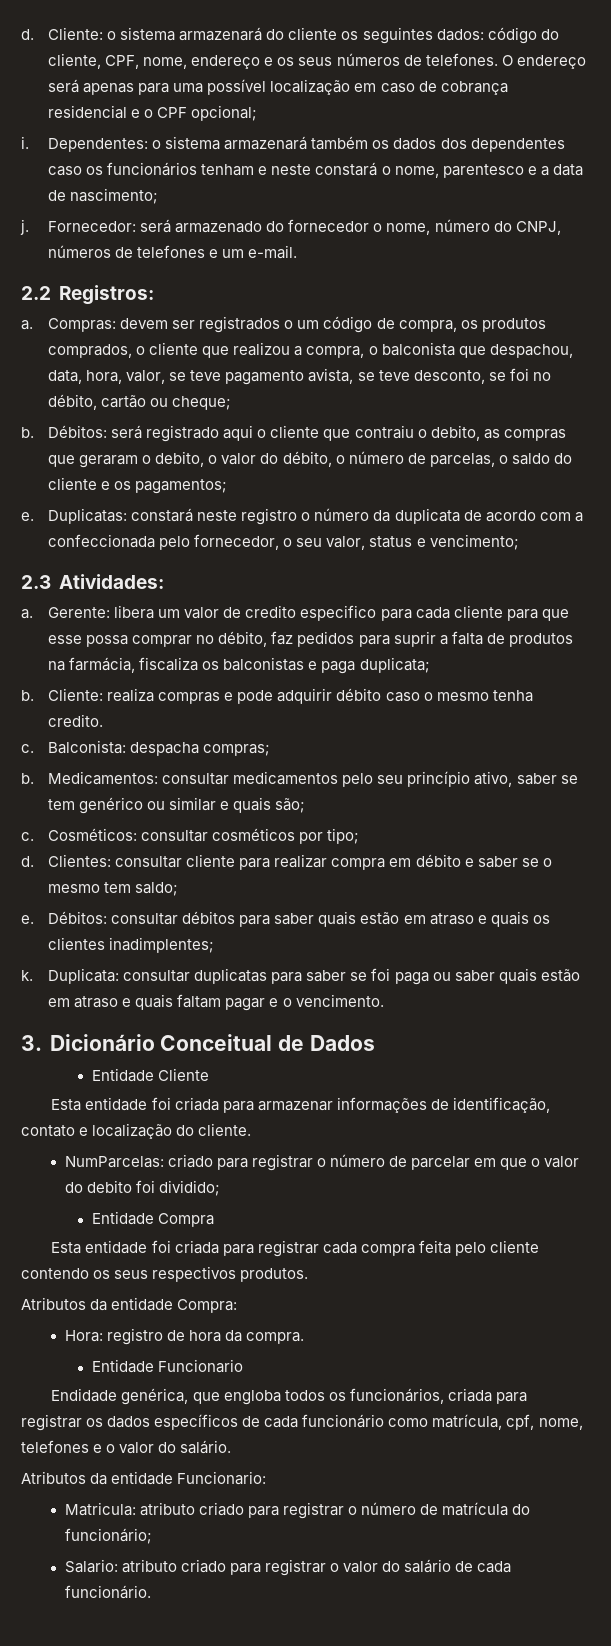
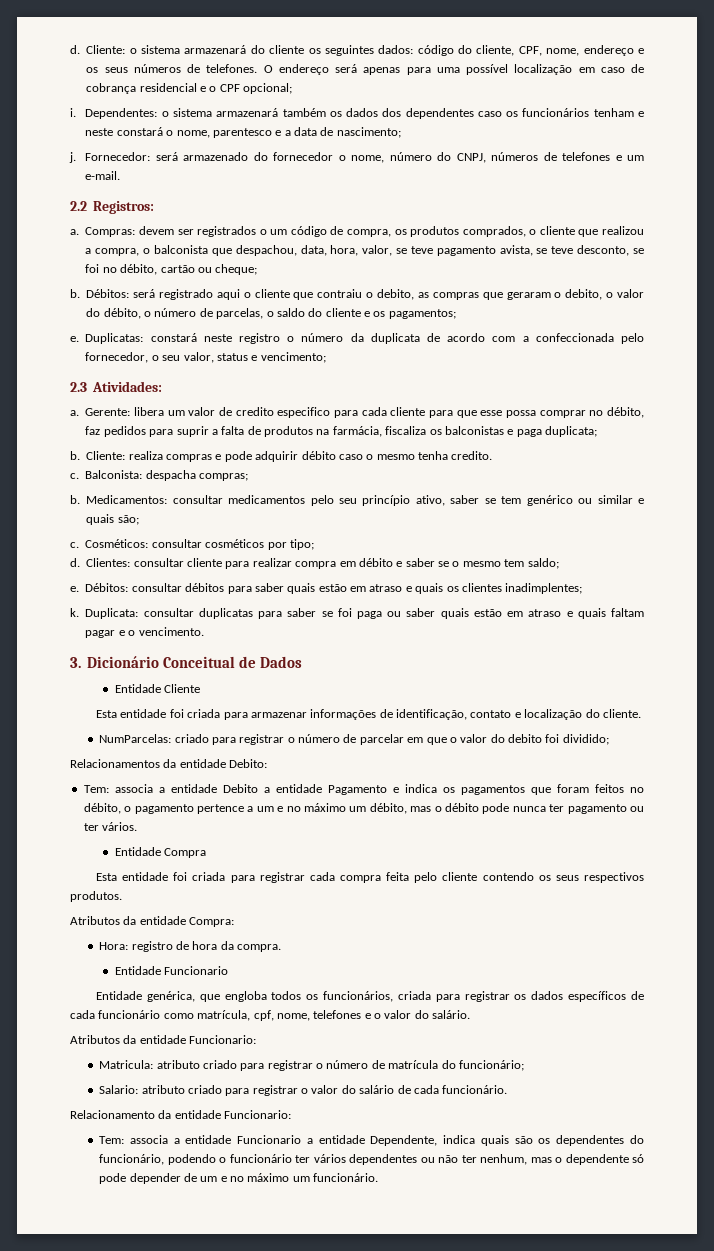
(220, 1188) none -> [70,759,268,768] [83,784,644,795] [83,803,644,814] [83,822,138,831] // Relacionamentos da entidade Debito: // Tem: associa a entidade Debito a entidade Pagamento e indica os pagamentos que foram feitos no débito, o pagamento pertence a um e no máximo um débito, mas o débito pode nunca ter pagamento ou ter vários.
[51,1388,118,1402] Endidade -> [96,991,143,1000] Entidade
(151, 1592) none -> [70,1110,292,1119] [99,1135,644,1146] [99,1154,644,1165] [99,1173,379,1184] // Relacionamento da entidade Funcionario: // Tem: associa a entidade Funcionario a entidade Dependente, indica quais são os dependentes do funcionário, podendo o funcionário ter vários dependentes ou não ter nenhum, mas o dependente só pode depender de um e no máximo um funcionário.

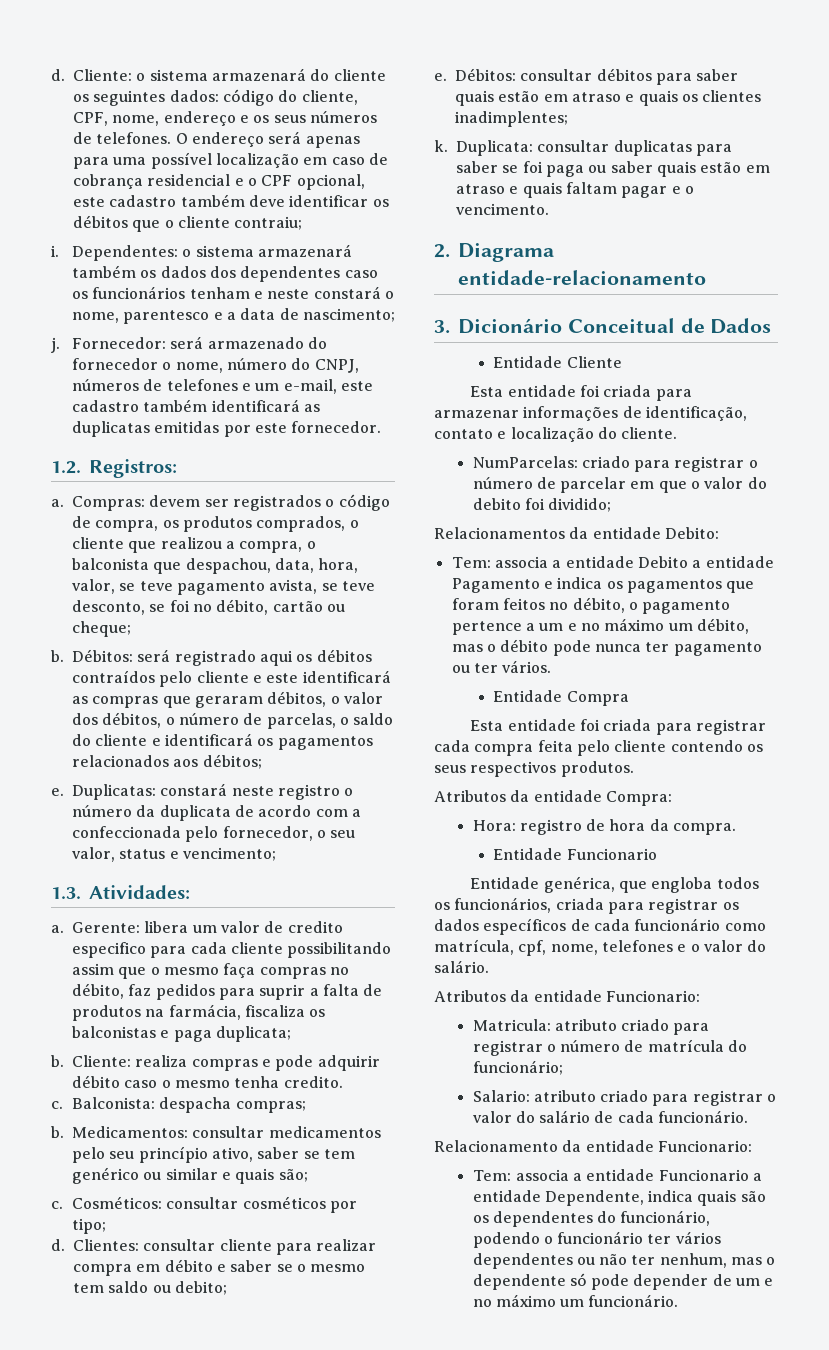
[243,83,293,94] opcional; -> [296,174,365,190] [73,194,389,207] [73,215,303,232] opcional, este cadastro também deve identificar os débitos que o cliente contraiu;
[85,171,121,180] [70,201,87,211] e-mail. // 2.2 -> [283,379,373,394] [71,399,320,412] [71,421,382,437] [51,461,81,474] e-mail, este cadastro também identificará as duplicatas emitidas por este fornecedor. // 1.2.
[270,229,288,235] um -> (335, 503) none
[243,289,645,300] [86,308,141,319] o cliente que contraiu o debito, as compras que geraram o debito, o valor do débito, -> [296,649,372,662] [72,670,391,687] [72,691,383,708] [72,712,162,728] os débitos contraídos pelo cliente e este identificará as compras que geraram débitos, o valor dos débitos,
[373,309,456,319] os pagamentos; -> [164,733,373,750] [72,754,262,769] identificará os pagamentos relacionados aos débitos;
[70,382,87,392] 2.3 -> [51,887,81,899] 1.3.
[429,410,586,418] para que esse possa comprar -> [287,942,392,958] [72,963,326,979] possibilitando assim que o mesmo faça compras
[527,558,559,569] saldo; -> [108,1281,227,1295] saldo ou debito;
(204, 631) none -> [434,243,554,262] [458,270,706,285] // 2. Diagrama entidade-relacionamento

